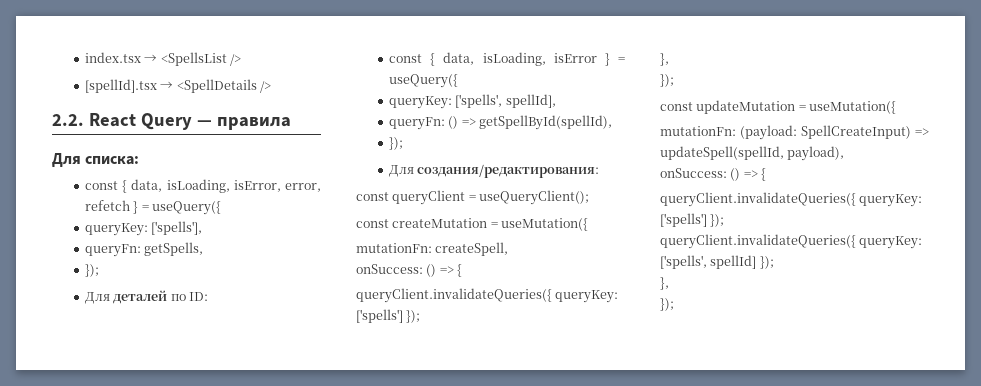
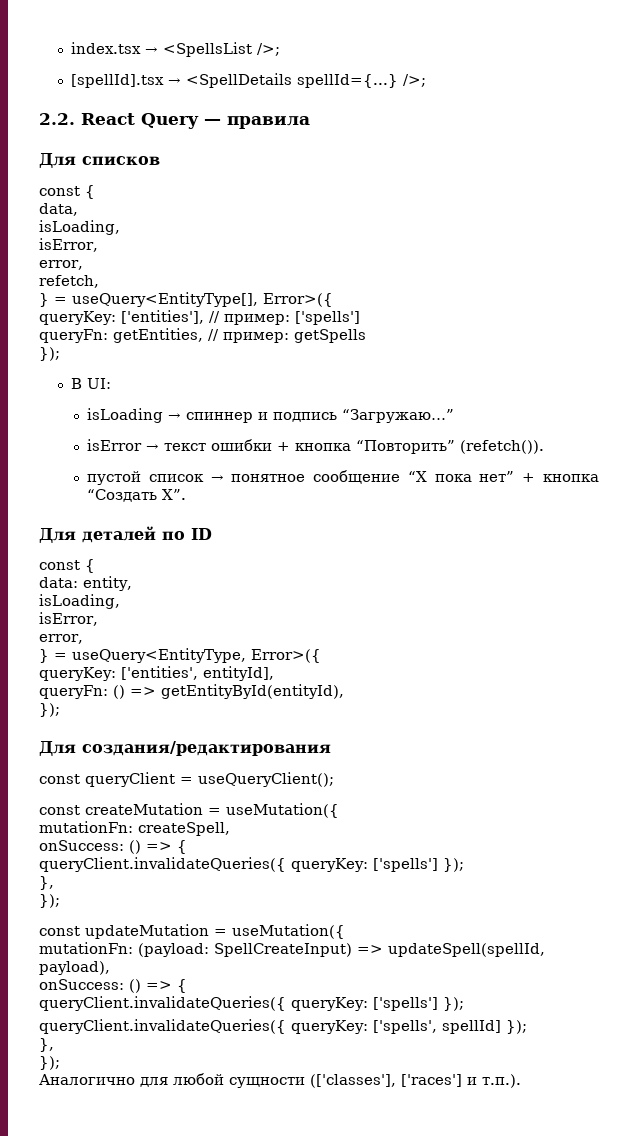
[230,54,242,66] /> -> [256,43,280,56] />;
[260,81,272,93] /> -> [296,74,426,88] spellId={...} />;
[85,156,140,165] [85,179,321,193] [85,200,222,215] [85,221,203,236] [85,242,204,257] [85,264,100,277] [85,290,209,304] [389,52,625,66] [389,74,459,88] [389,94,556,109] [389,115,613,130] [389,137,404,150] [389,164,600,178] списка: // const { data, isLoading, isError, error, refetch } = useQuery({ // queryKey: ['spells'], // queryFn: getSpells, // }); // Для деталей по ID: // const { data, isLoading, isError } = useQuery({ // queryKey: ['spells', spellId], // queryFn: () => getSpellById(spellId), // }); // Для создания/редактирования: -> [82,156,160,165] [39,185,95,199] [39,203,78,216] [39,220,120,235] [39,238,98,252] [39,260,83,270] [39,275,99,288] [39,292,333,307] [39,310,360,325] [39,328,366,343] [39,347,60,361] [70,378,111,389] [86,408,454,423] [86,439,544,454] [86,470,599,485] [86,489,186,502] [39,526,212,543] [39,559,95,573] [39,576,132,591] [39,594,120,609] [39,612,98,626] [39,634,83,644] [39,648,321,663] [39,666,274,681] [39,684,344,699] [39,703,60,717] [39,741,331,756] списков // const { // data, // isLoading, // isError, // error, // refetch, // } = useQuery<EntityType[], Error>({ // queryKey: ['entities'], // пример: ['spells'] // queryFn: getEntities, // пример: getSpells // }); // В UI: // isLoading → спиннер и подпись “Загружаю…” // isError → текст ошибки + кнопка “Повторить” (refetch()). // пустой список → понятное сообщение “X пока нет” + кнопка “Создать X”. // Для деталей по ID // const { // data: entity, // isLoading, // isError, // error, // } = useQuery<EntityType, Error>({ // queryKey: ['entities', entityId], // queryFn: () => getEntityById(entityId), // }); // Для создания/редактирования
(674, 304) none -> [39,1073,521,1088] // Аналогично для любой сущности (['classes'], ['races'] и т.п.).

